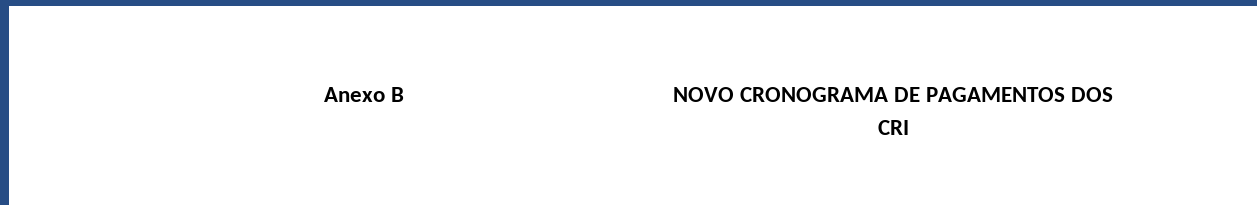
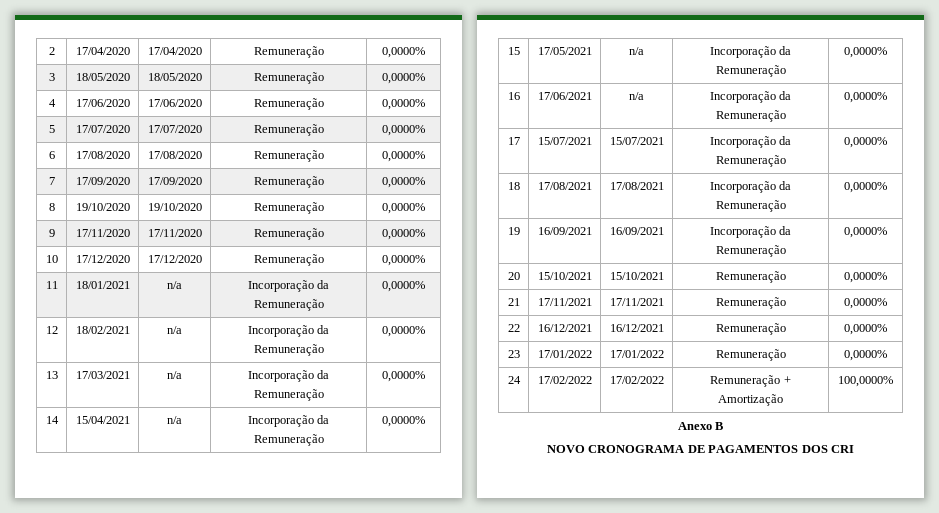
(323, 94) none -> [48,47,55,55] [75,47,130,55] [147,47,202,55] [253,46,324,58] [382,47,425,58] [48,73,55,81] [75,73,130,81] [147,73,202,81] [253,72,324,84] [382,73,425,84] [48,99,56,107] [75,99,130,107] [147,99,202,107] [253,98,324,110] [382,99,425,110] [48,125,55,133] [75,125,130,133] [147,125,202,133] [253,124,324,136] [382,125,425,136] [48,151,55,159] [75,151,130,159] [147,151,202,159] [253,150,324,162] [382,151,425,162] [48,177,55,185] [75,177,130,185] [147,177,202,185] [253,176,324,188] [382,177,425,188] [48,203,55,211] [75,203,130,211] [147,203,202,211] [253,202,324,214] [382,203,425,214] [48,229,55,237] [75,229,130,237] [147,229,202,237] [253,228,324,240] [382,229,425,240] [45,255,58,263] [75,255,130,263] [147,255,202,263] [253,254,324,266] [382,255,425,266] [45,281,58,289] [75,281,130,289] [167,281,182,289] [247,280,330,292] [253,299,324,311] [382,281,425,292] [45,326,58,334] [75,326,130,334] [167,326,182,334] [247,325,330,337] [253,344,324,356] [382,326,425,337] [45,371,58,379] [75,371,130,379] [167,371,182,379] [247,370,330,382] [253,389,324,401] [382,371,425,382] [45,416,59,424] [75,416,130,424] [167,416,182,424] [247,415,330,427] [253,434,324,446] [382,416,425,427] [507,47,520,55] [537,47,592,55] [629,47,644,55] [709,46,792,58] [715,65,786,77] [844,47,887,58] [507,92,520,100] [537,92,592,100] [629,92,644,100] [709,91,792,103] [715,110,786,122] [844,92,887,103] [507,137,520,145] [537,137,592,145] [609,137,664,145] [709,136,792,148] [715,155,786,167] [844,137,887,148] [507,182,520,190] [537,182,592,190] [609,182,664,190] [709,181,792,193] [715,200,786,212] [844,182,887,193] [507,227,520,235] [537,227,592,235] [609,227,664,235] [709,226,792,238] [715,245,786,257] [844,227,887,238] [507,272,520,280] [537,272,592,280] [609,272,664,280] [715,271,786,283] [844,272,887,283] [507,298,520,306] [537,298,592,306] [609,298,664,306] [715,297,786,309] [844,298,887,309] [507,324,520,332] [537,324,592,332] [609,324,664,332] [715,323,786,335] [844,324,887,335] [507,350,520,358] [537,350,592,358] [609,350,664,358] [715,349,786,361] [844,350,887,361] [507,376,521,384] [537,376,592,384] [609,376,664,384] [710,375,791,387] [718,394,783,406] [838,376,893,387] 2 | 17/04/2020 | 17/04/2020 | Remuneração | 0,0000% // 3 | 18/05/2020 | 18/05/2020 | Remuneração | 0,0000% // 4 | 17/06/2020 | 17/06/2020 | Remuneração | 0,0000% // 5 | 17/07/2020 | 17/07/2020 | Remuneração | 0,0000% // 6 | 17/08/2020 | 17/08/2020 | Remuneração | 0,0000% // 7 | 17/09/2020 | 17/09/2020 | Remuneração | 0,0000% // 8 | 19/10/2020 | 19/10/2020 | Remuneração | 0,0000% // 9 | 17/11/2020 | 17/11/2020 | Remuneração | 0,0000% // 10 | 17/12/2020 | 17/12/2020 | Remuneração | 0,0000% // 11 | 18/01/2021 | n/a | Incorporação da Remuneração | 0,0000% // 12 | 18/02/2021 | n/a | Incorporação da Remuneração | 0,0000% // 13 | 17/03/2021 | n/a | Incorporação da Remuneração | 0,0000% // 14 | 15/04/2021 | n/a | Incorporação da Remuneração | 0,0000% // 15 | 17/05/2021 | n/a | Incorporação da Remuneração | 0,0000% // 16 | 17/06/2021 | n/a | Incorporação da Remuneração | 0,0000% // 17 | 15/07/2021 | 15/07/2021 | Incorporação da Remuneração | 0,0000% // 18 | 17/08/2021 | 17/08/2021 | Incorporação da Remuneração | 0,0000% // 19 | 16/09/2021 | 16/09/2021 | Incorporação da Remuneração | 0,0000% // 20 | 15/10/2021 | 15/10/2021 | Remuneração | 0,0000% // 21 | 17/11/2021 | 17/11/2021 | Remuneração | 0,0000% // 22 | 16/12/2021 | 16/12/2021 | Remuneração | 0,0000% // 23 | 17/01/2022 | 17/01/2022 | Remuneração | 0,0000% // 24 | 17/02/2022 | 17/02/2022 | Remuneração + Amortização | 100,0000% //

